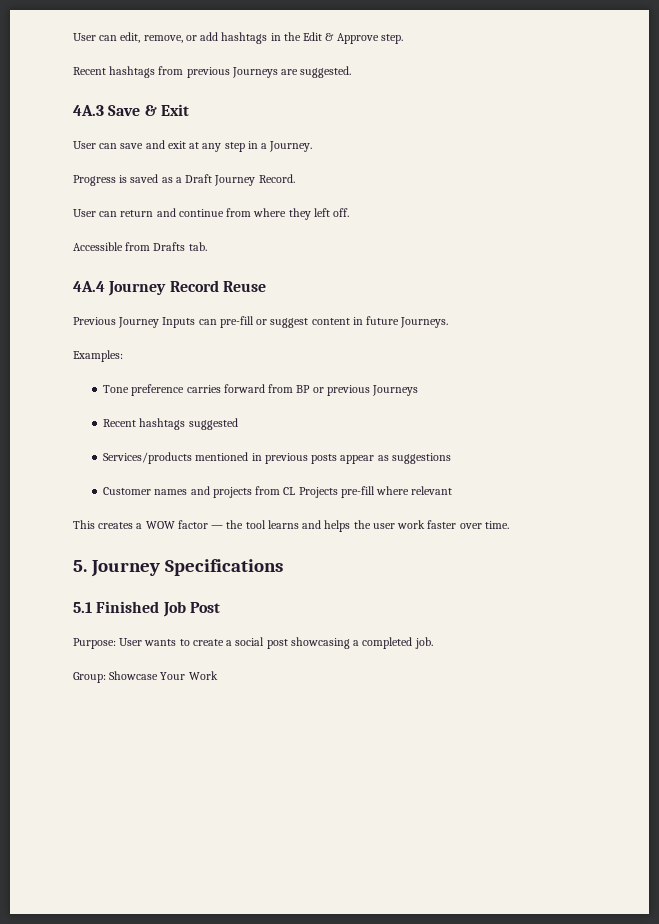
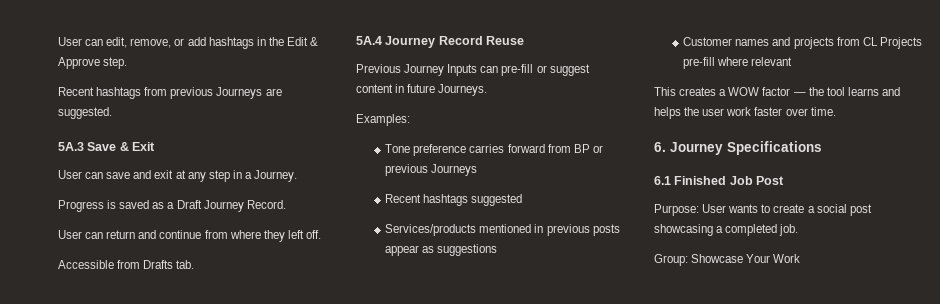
[73,105,104,116] 4A.3 -> [58,142,84,151] 5A.3
[73,281,105,292] 4A.4 -> [356,36,382,45] 5A.4
[73,560,87,572] 5. -> [654,142,666,152] 6.
[73,602,92,613] 5.1 -> [654,176,671,185] 6.1

